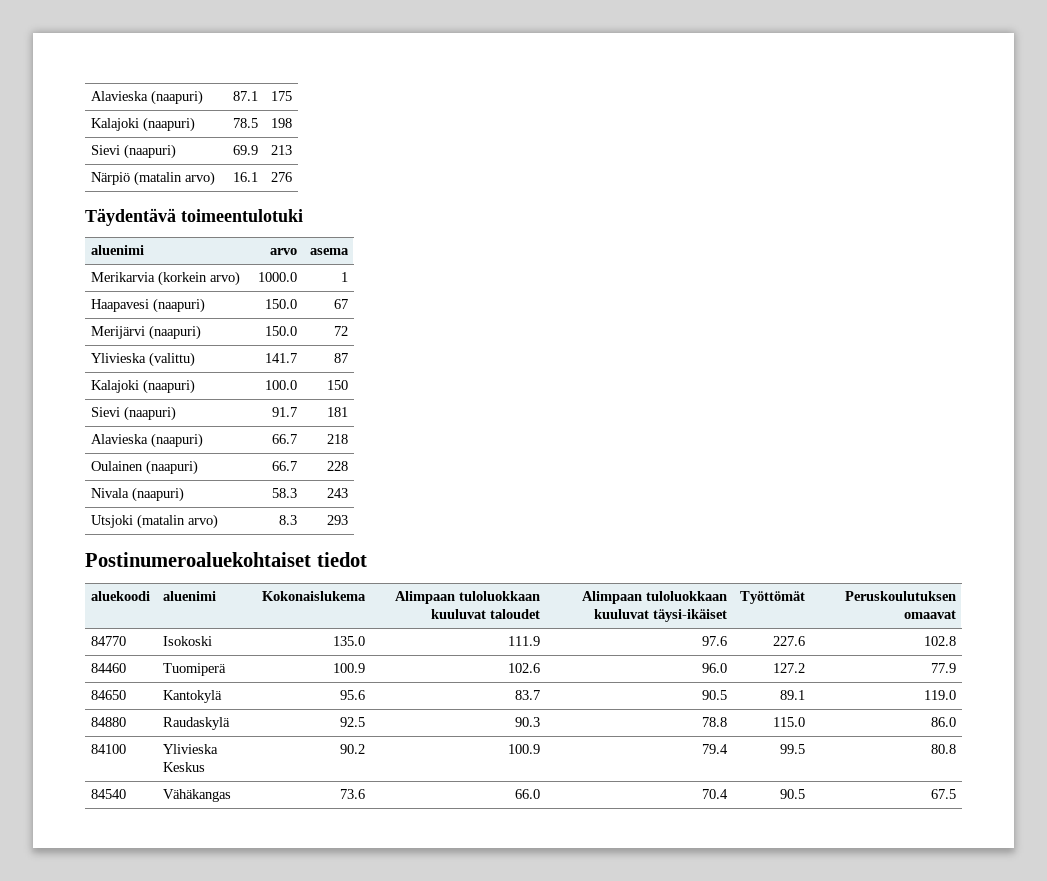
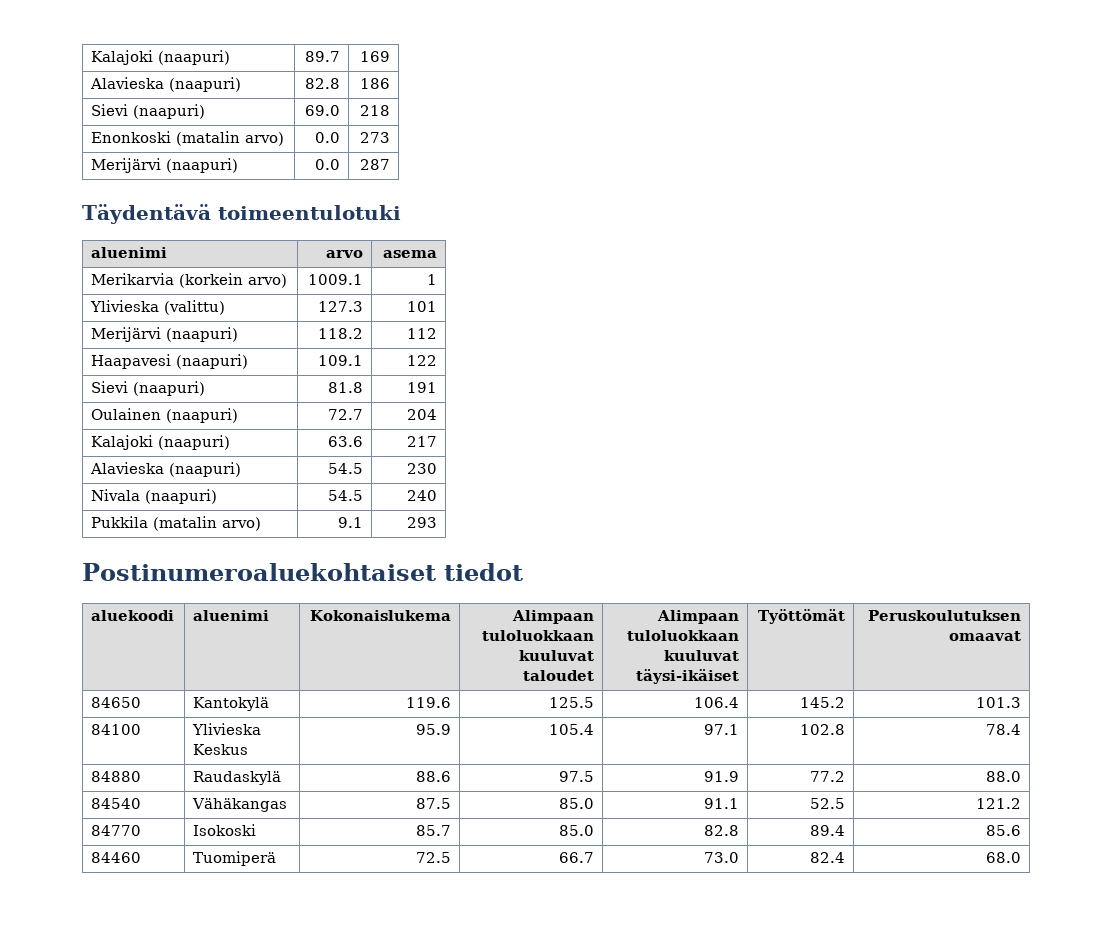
[91,90,204,105] [232,91,258,101] [270,91,292,101] [91,117,196,132] [232,118,258,128] [270,118,292,128] [91,144,177,159] [232,145,258,155] [270,145,292,155] [91,171,216,186] [232,172,258,182] [270,172,292,182] Alavieska (naapuri) | 87.1 | 175 // Kalajoki (naapuri) | 78.5 | 198 // Sievi (naapuri) | 69.9 | 213 // Närpiö (matalin arvo) | 16.1 | 276 -> [91,50,231,65] [304,51,340,62] [359,51,390,62] [90,77,242,92] [304,78,340,89] [359,78,390,89] [91,104,206,119] [304,105,340,116] [359,105,390,116] [91,131,285,146] [314,132,340,143] [359,132,390,143] [91,158,239,173] [314,159,340,170] [359,159,390,170] Kalajoki (naapuri) | 89.7 | 169 // Alavieska (naapuri) | 82.8 | 186 // Sievi (naapuri) | 69.0 | 218 // Enonkoski (matalin arvo) | 0.0 | 273 // Merijärvi (naapuri) | 0.0 | 287
[257,272,297,282] 1000.0 -> [307,274,363,285] 1009.1
[91,298,206,313] [264,299,297,309] [333,299,348,309] [91,325,202,340] [264,326,297,336] [333,326,348,336] [91,352,196,367] [264,353,297,363] [333,353,348,363] [91,379,196,394] [264,380,297,390] [326,380,348,390] [91,406,177,421] [271,407,297,417] [326,407,348,417] [91,433,204,448] [271,434,297,444] [326,434,348,444] [91,460,199,475] [271,461,297,471] [326,461,348,471] Haapavesi (naapuri) | 150.0 | 67 // Merijärvi (naapuri) | 150.0 | 72 // Ylivieska (valittu) | 141.7 | 87 // Kalajoki (naapuri) | 100.0 | 150 // Sievi (naapuri) | 91.7 | 181 // Alavieska (naapuri) | 66.7 | 218 // Oulainen (naapuri) | 66.7 | 228 -> [90,300,226,315] [317,301,363,312] [406,301,437,312] [91,327,239,342] [317,328,363,339] [406,328,437,339] [91,354,249,369] [317,355,363,366] [406,355,437,366] [91,381,206,396] [327,382,363,393] [406,382,437,393] [91,408,239,423] [327,409,363,420] [406,409,437,420] [91,435,231,450] [327,436,363,447] [406,436,437,447] [90,462,242,477] [327,463,363,474] [406,463,437,474] Ylivieska (valittu) | 127.3 | 101 // Merijärvi (naapuri) | 118.2 | 112 // Haapavesi (naapuri) | 109.1 | 122 // Sievi (naapuri) | 81.8 | 191 // Oulainen (naapuri) | 72.7 | 204 // Kalajoki (naapuri) | 63.6 | 217 // Alavieska (naapuri) | 54.5 | 230
[271,488,297,498] [326,488,348,498] [91,514,219,529] [278,515,297,525] 58.3 | 243 // Utsjoki (matalin arvo) | 8.3 -> [327,490,363,501] [406,490,437,501] [91,516,262,531] [337,517,363,528] 54.5 | 240 // Pukkila (matalin arvo) | 9.1
[91,636,127,646] [163,636,213,646] [332,636,365,646] [507,636,540,646] [701,636,727,646] [772,636,805,646] [923,636,956,646] [91,663,127,673] [163,663,227,676] [332,663,365,673] [507,663,540,673] [701,663,727,673] [772,663,805,673] [930,663,956,673] [91,690,127,700] [163,690,223,703] [339,690,365,700] [514,690,540,700] [701,690,727,700] [779,690,805,700] [923,690,956,700] [91,717,127,727] [163,717,231,730] [339,717,365,727] [514,717,540,727] [701,717,727,727] [772,717,805,727] [930,717,956,727] [91,744,127,754] [163,744,219,754] [163,762,206,772] [339,744,365,754] [507,744,540,754] [701,744,728,754] [779,744,805,754] [930,744,956,754] [91,789,127,799] [163,789,232,802] [339,789,365,799] [514,789,540,799] [701,789,728,799] [779,789,805,799] [930,789,956,799] 84770 | Isokoski | 135.0 | 111.9 | 97.6 | 227.6 | 102.8 // 84460 | Tuomiperä | 100.9 | 102.6 | 96.0 | 127.2 | 77.9 // 84650 | Kantokylä | 95.6 | 83.7 | 90.5 | 89.1 | 119.0 // 84880 | Raudaskylä | 92.5 | 90.3 | 78.8 | 115.0 | 86.0 // 84100 | Ylivieska Keskus | 90.2 | 100.9 | 79.4 | 99.5 | 80.8 // 84540 | Vähäkangas | 73.6 | 66.0 | 70.4 | 90.5 | 67.5 -> [91,697,142,708] [193,697,270,711] [405,697,451,708] [548,697,594,708] [693,697,739,708] [799,697,845,708] [975,697,1021,708] [91,724,142,735] [192,723,262,735] [193,744,249,755] [415,724,451,735] [548,724,594,735] [703,724,739,735] [799,724,845,735] [985,724,1021,735] [91,771,142,782] [193,771,282,785] [415,771,451,782] [558,771,594,782] [703,771,739,782] [809,771,845,782] [985,771,1021,782] [91,798,142,809] [192,798,288,812] [415,798,451,809] [558,798,594,809] [703,798,739,809] [809,798,845,809] [975,798,1021,809] [91,825,142,836] [193,824,257,836] [415,825,451,836] [558,825,594,836] [703,825,739,836] [809,825,845,836] [985,825,1021,836] [91,852,142,863] [193,851,277,866] [415,852,451,863] [558,852,594,863] [703,852,739,863] [809,852,845,863] [985,852,1021,863] 84650 | Kantokylä | 119.6 | 125.5 | 106.4 | 145.2 | 101.3 // 84100 | Ylivieska Keskus | 95.9 | 105.4 | 97.1 | 102.8 | 78.4 // 84880 | Raudaskylä | 88.6 | 97.5 | 91.9 | 77.2 | 88.0 // 84540 | Vähäkangas | 87.5 | 85.0 | 91.1 | 52.5 | 121.2 // 84770 | Isokoski | 85.7 | 85.0 | 82.8 | 89.4 | 85.6 // 84460 | Tuomiperä | 72.5 | 66.7 | 73.0 | 82.4 | 68.0

